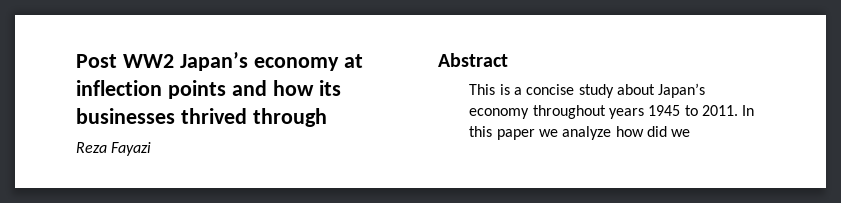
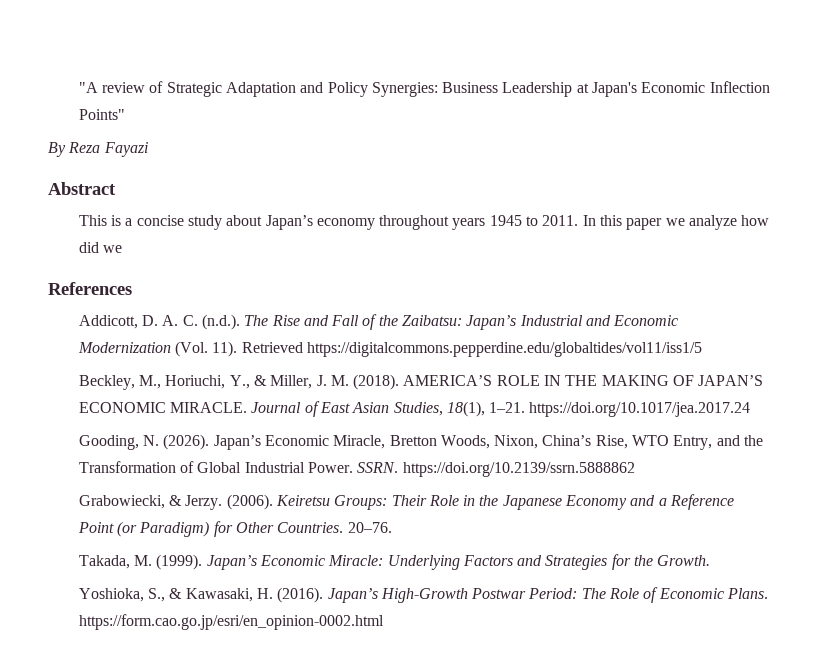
[76,52,363,71] [76,80,341,99] [76,108,327,127] Post WW2 Japan’s economy at inflection points and how its businesses thrived through // -> [78,81,770,97] [78,109,125,120] [48,142,66,157] "A review of Strategic Adaptation and Policy Synergies: Business Leadership at Japan's Economic Inflection Points" // By
(691, 133) none -> [48,282,132,295] [78,314,679,330] [77,341,702,357] [78,374,764,390] [78,401,751,417] [78,434,764,450] [78,461,635,477] [78,494,735,510] [77,521,392,537] [78,554,711,570] [78,587,769,603] [78,614,384,630] // References // Addicott, D. A. C. (n.d.). The Rise and Fall of the Zaibatsu: Japan’s Industrial and Economic Modernization (Vol. 11). Retrieved https://digitalcommons.pepperdine.edu/globaltides/vol11/iss1/5 // Beckley, M., Horiuchi, Y., & Miller, J. M. (2018). AMERICA’S ROLE IN THE MAKING OF JAPAN’S ECONOMIC MIRACLE. Journal of East Asian Studies, 18(1), 1–21. https://doi.org/10.1017/jea.2017.24 // Gooding, N. (2026). Japan’s Economic Miracle, Bretton Woods, Nixon, China’s Rise, WTO Entry, and the Transformation of Global Industrial Power. SSRN. https://doi.org/10.2139/ssrn.5888862 // Grabowiecki, & Jerzy. (2006). Keiretsu Groups: Their Role in the Japanese Economy and a Reference Point (or Paradigm) for Other Countries. 20–76. // Takada, M. (1999). Japan’s Economic Miracle: Underlying Factors and Strategies for the Growth. // Yoshioka, S., & Kawasaki, H. (2016). Japan’s High-Growth Postwar Period: The Role of Economic Plans. https://form.cao.go.jp/esri/en_opinion-0002.html

